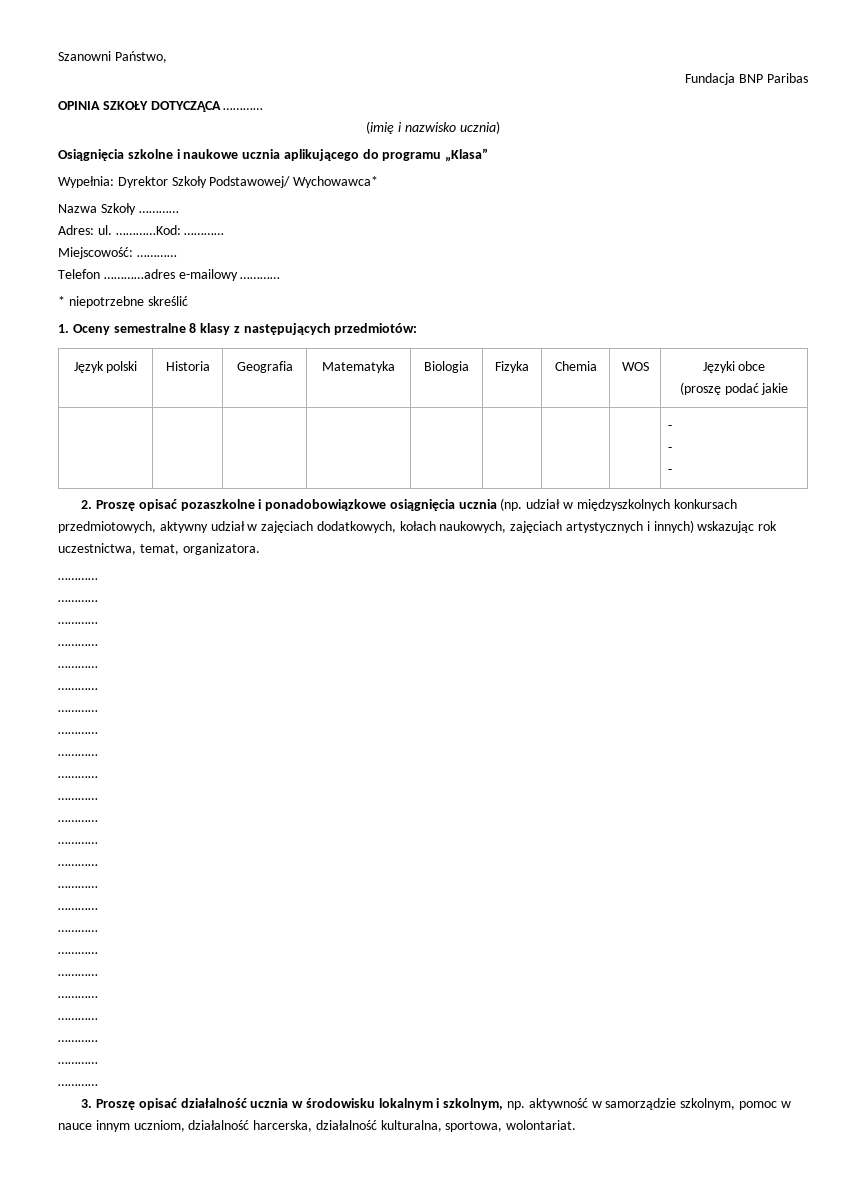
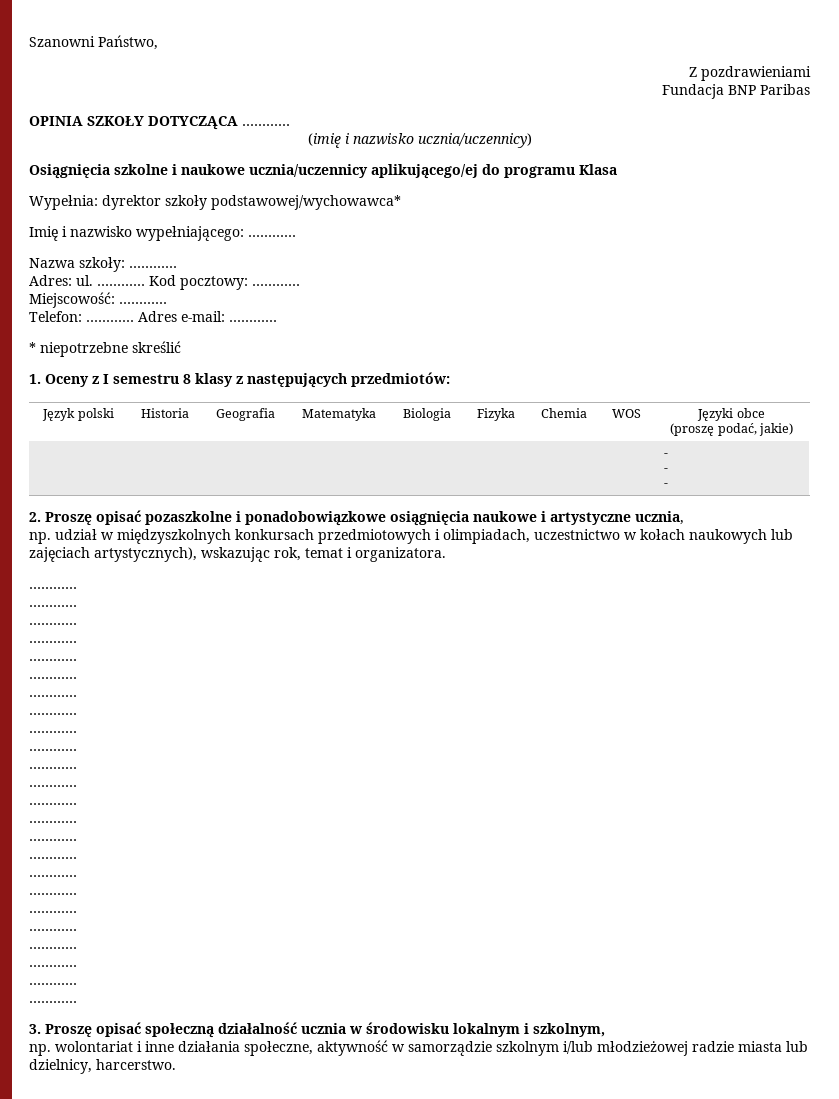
(167, 57) none -> [689,66,811,81] // Z pozdrawieniami
[459,121,500,134] ucznia) -> [417,133,532,148] ucznia/uczennicy)
[242,149,359,161] ucznia aplikującego -> [249,164,478,179] ucznia/uczennicy aplikującego/ej
[445,148,489,162] „Klasa” -> [579,164,617,175] Klasa
[117,176,379,188] Dyrektor Szkoły Podstawowej/ Wychowawca* -> [102,195,401,210] [29,226,296,241] dyrektor szkoły podstawowej/wychowawca* // Imię i nazwisko wypełniającego: …………
[100,203,136,215] Szkoły -> [79,257,125,272] szkoły:
[115,225,181,235] …………Kod: -> [97,275,248,290] ………… Kod pocztowy:
[58,269,238,281] Telefon …………adres e-mailowy -> [29,311,225,322] Telefon: ………… Adres e-mail:
[113,323,186,333] semestralne -> [92,374,179,384] z I semestru
[724,383,789,395] podać jakie -> [717,423,793,436] podać, jakie)
[458,498,737,511] [58,520,778,533] [58,543,179,555] ucznia (np. udział w międzyszkolnych konkursach przedmiotowych, aktywny udział w zajęciach dodatkowych, kołach naukowych, zajęciach artystycznych i innych) wskazując rok uczestnictwa, temat, -> [473,511,684,525] [29,529,793,544] [29,547,352,562] naukowe i artystyczne ucznia, // np. udział w międzyszkolnych konkursach przedmiotowych i olimpiadach, uczestnictwo w kołach naukowych lub zajęciach artystycznych), wskazując rok, temat i
(177, 1104) none -> [145,1023,214,1038] społeczną
[507,1098,791,1110] [58,1120,577,1132] np. aktywność w samorządzie szkolnym, pomoc w nauce innym uczniom, działalność harcerska, działalność kulturalna, sportowa, wolontariat. -> [29,1040,808,1056] [29,1059,176,1074] // np. wolontariat i inne działania społeczne, aktywność w samorządzie szkolnym i/lub młodzieżowej radzie miasta lub dzielnicy, harcerstwo.

